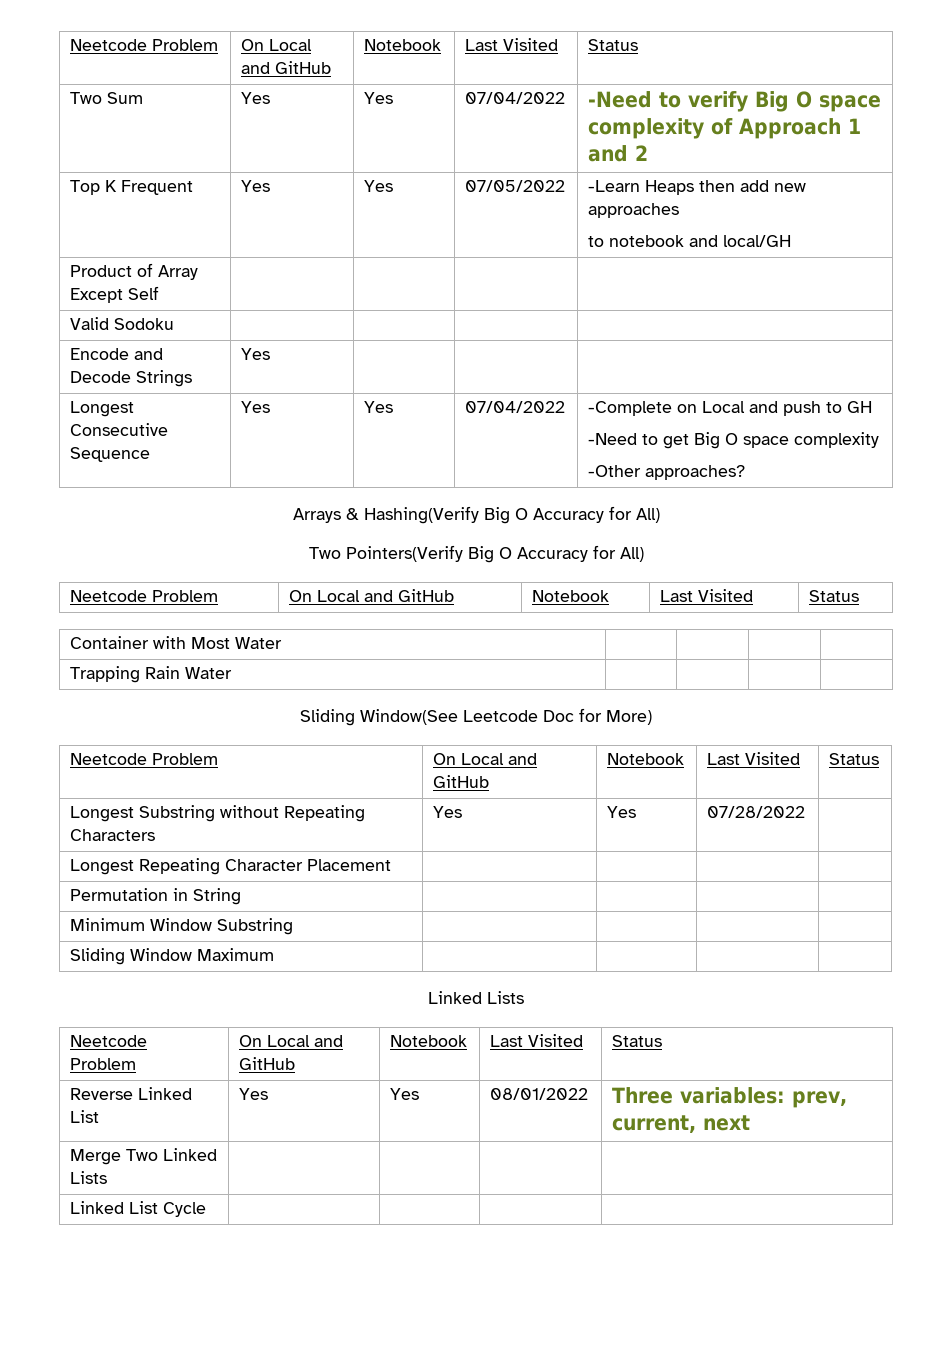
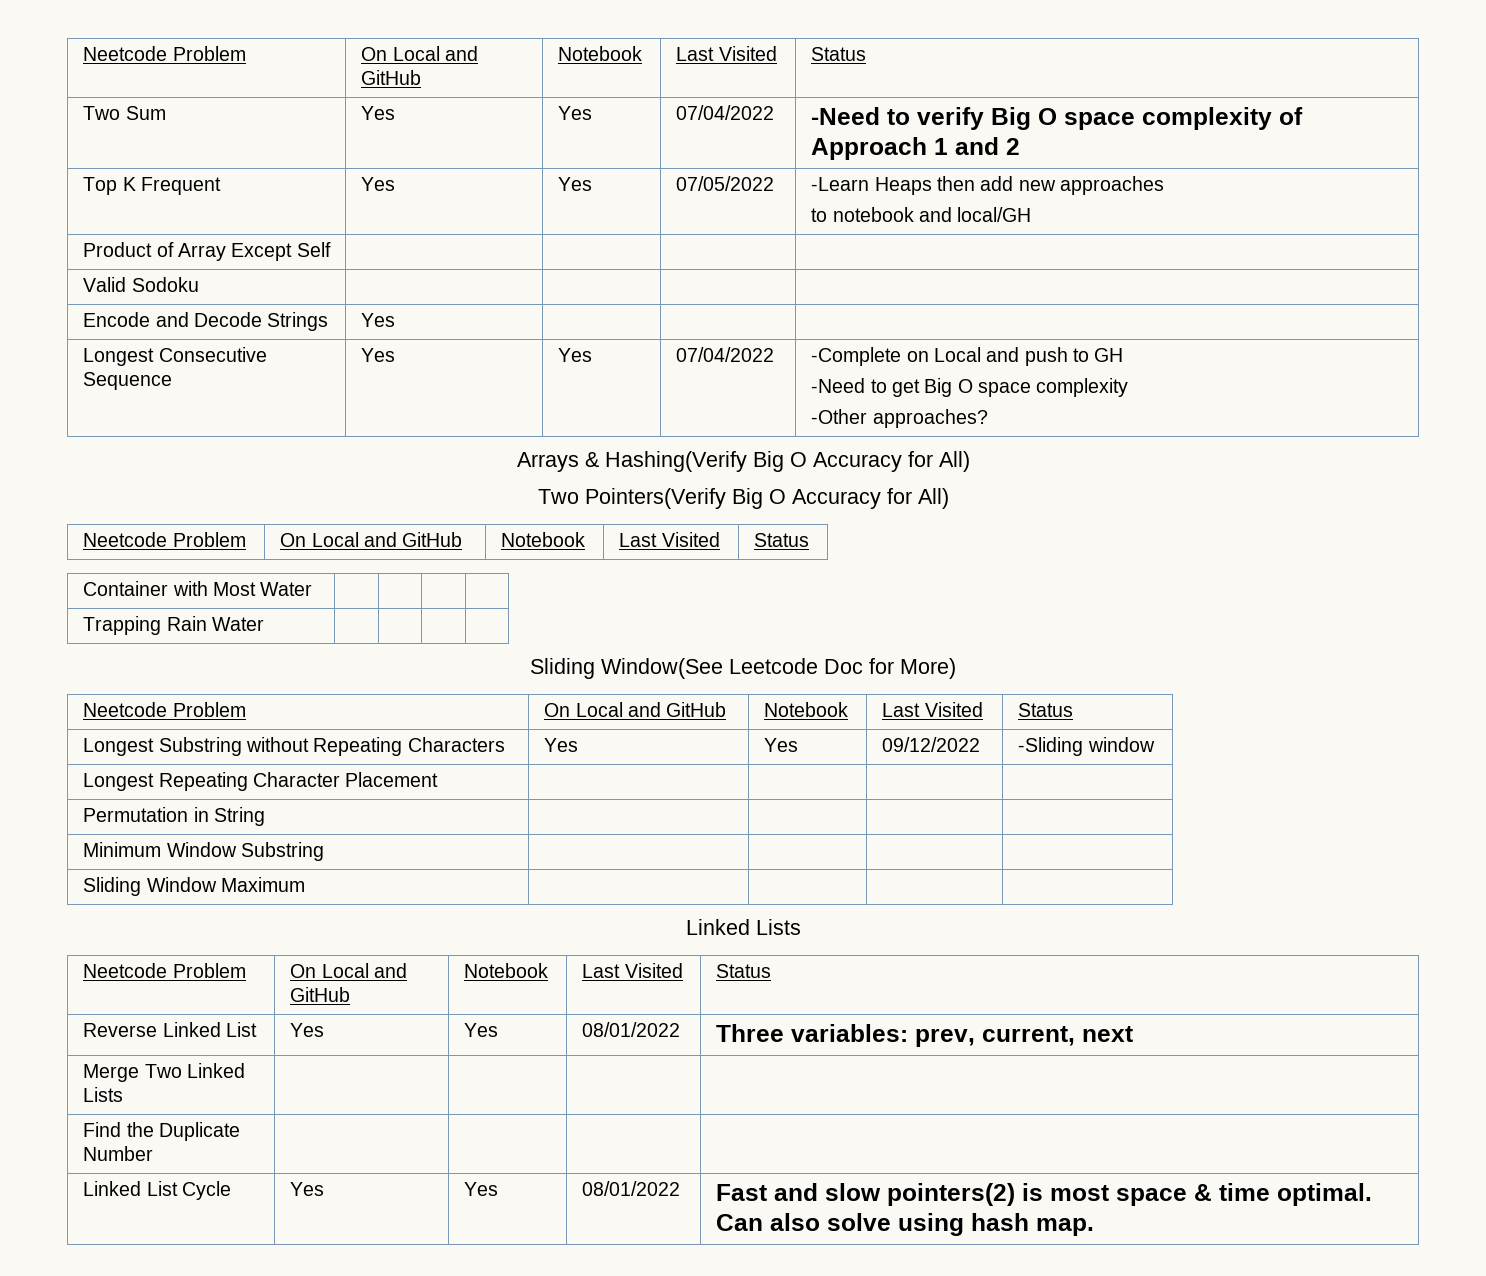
[707,806,806,818] 07/28/2022 | -> [882,737,981,752] [1018,737,1155,756] 09/12/2022 | -Sliding window
(108, 1177) none -> [83,1122,240,1141] [83,1146,154,1161] // Find the Duplicate Number | | | |
(207, 1209) | | | -> [290,1182,325,1196] [464,1182,499,1196] [582,1181,681,1196] [716,1183,1373,1206] [716,1213,1095,1236] Yes | Yes | 08/01/2022 | Fast and slow pointers(2) is most space & time optimal. Can also solve using hash map.

